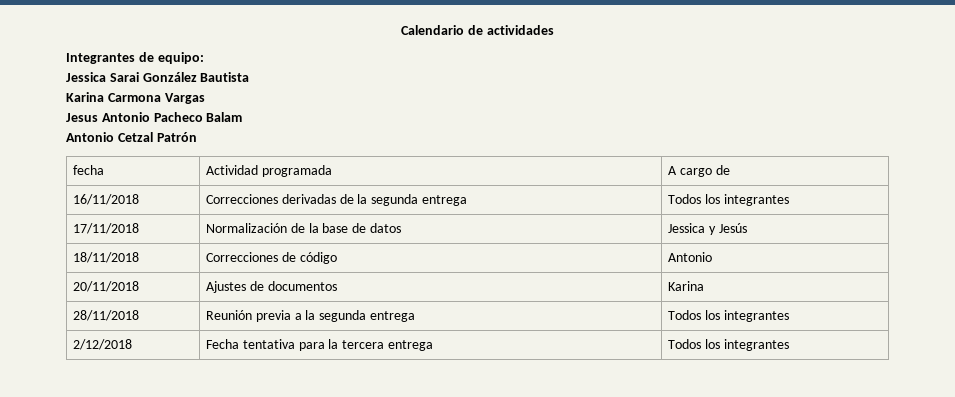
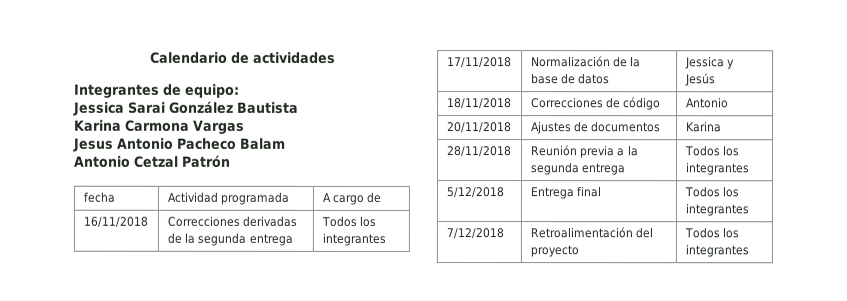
[73,339,133,350] [206,339,433,351] 2/12/2018 | Fecha tentativa para la tercera entrega -> [445,187,504,199] [529,186,602,200] [683,186,740,198] [684,203,749,217] [445,228,504,240] [529,227,654,239] [529,245,579,258] 5/12/2018 | Entrega final | Todos los integrantes // 7/12/2018 | Retroalimentación del proyecto

